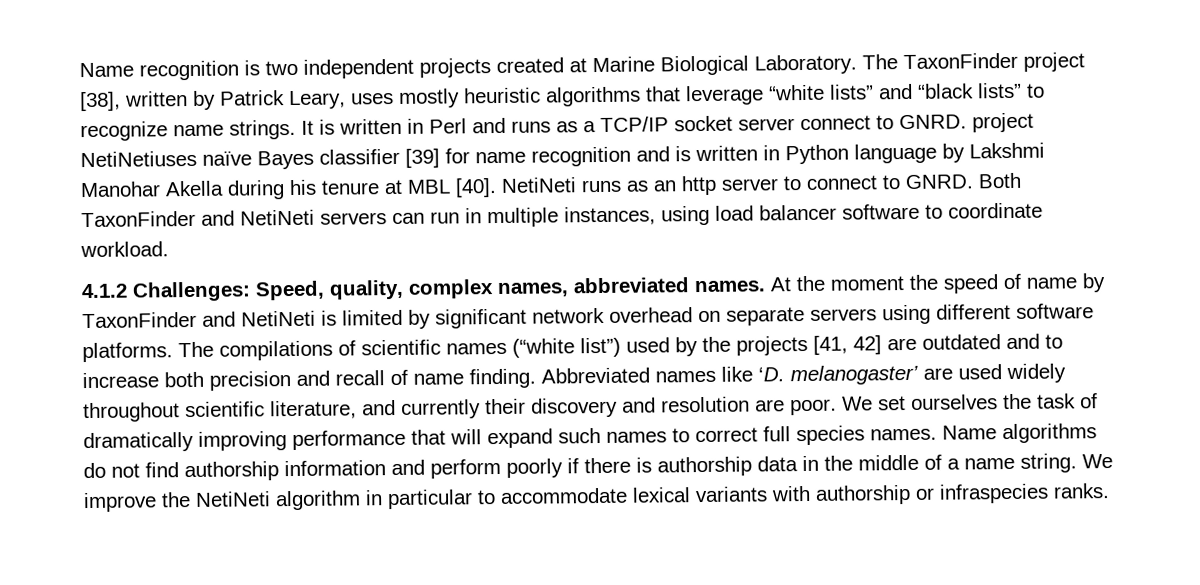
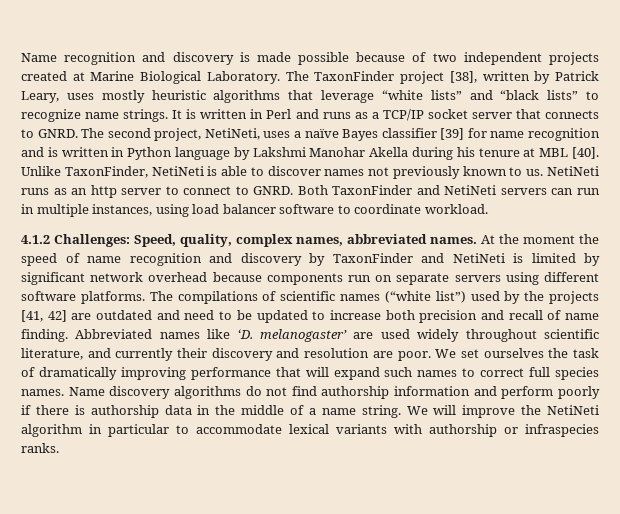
[244,60,260,76] is -> [142,52,427,65] and discovery is made possible because of
[800,112,1034,133] [80,150,197,168] connect to GNRD. project NetiNetiuses -> [515,109,599,119] [21,128,301,141] that connects to GNRD. The second project, NetiNeti, uses a
(497, 188) none -> [21,166,544,179] Unlike TaxonFinder, NetiNeti is able to discover names not previously known to us.
(1077, 283) none -> [129,253,302,266] recognition and discovery
(693, 315) none -> [212,272,371,285] because components run
(1040, 341) none -> [184,310,308,323] need to be updated
(997, 432) none -> [109,386,171,399] discovery
(1113, 461) none -> [433,405,457,415] will

